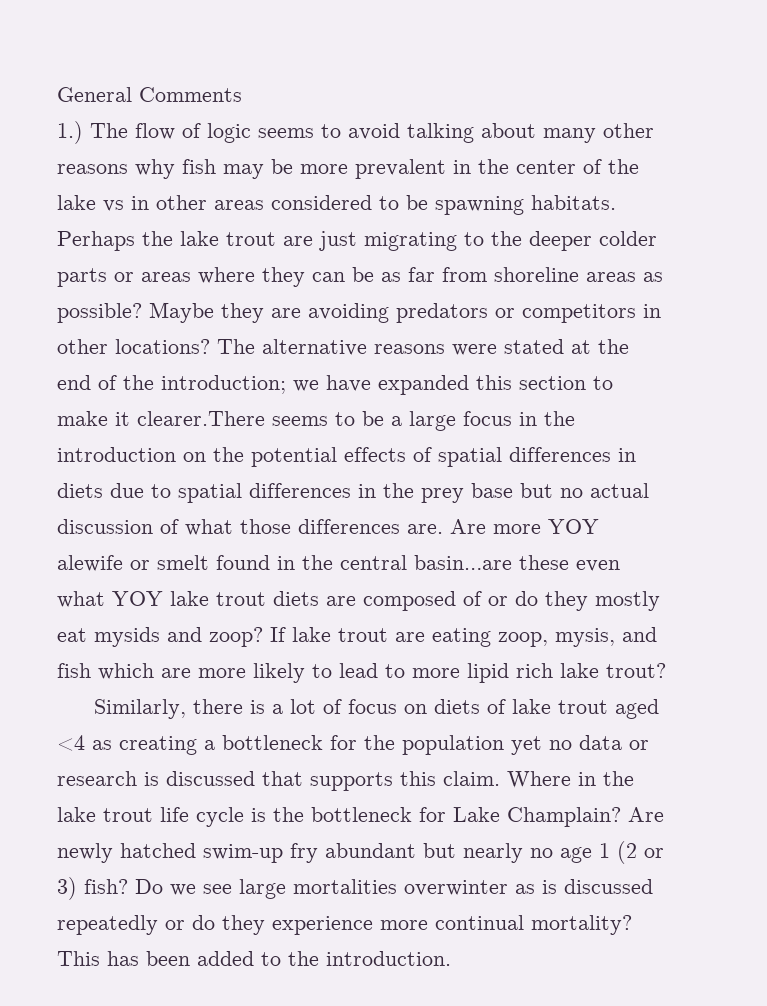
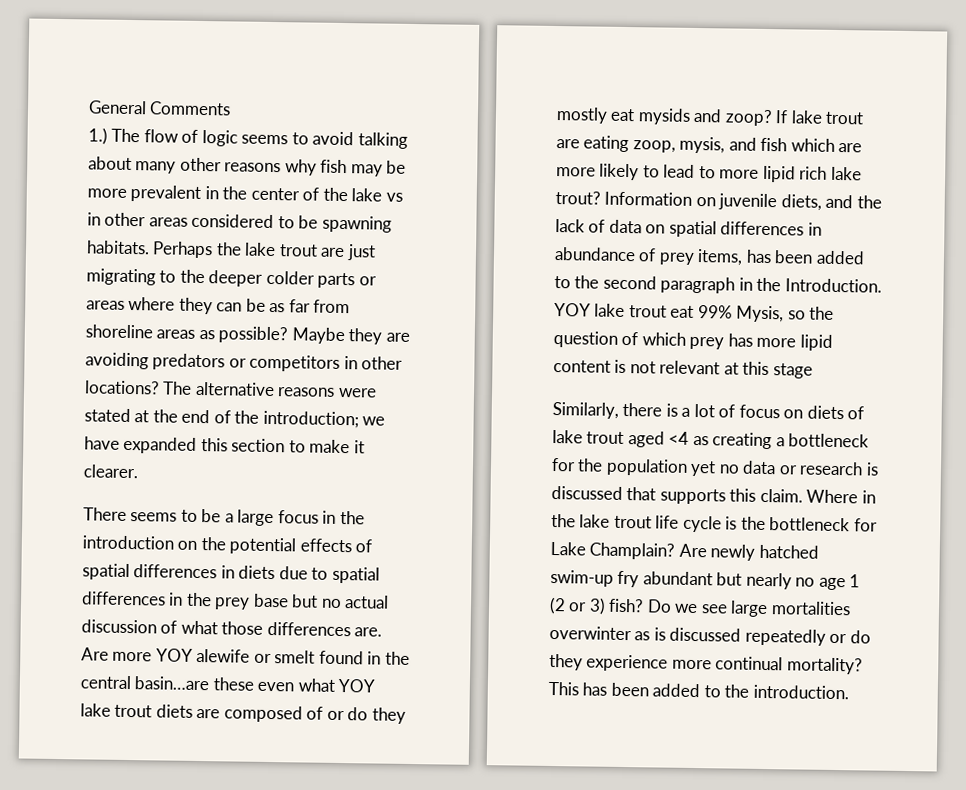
[137,411,265,426] clearer.There -> [83,464,138,479] [83,507,127,521] clearer. // There
(666, 670) none -> [604,191,882,211] [555,219,822,238] [554,247,865,266] [554,275,882,294] [554,302,835,323] [553,330,833,351] [553,359,813,379] Information on juvenile diets, and the lack of data on spatial differences in abundance of prey items, has been added to the second paragraph in the Introduction. YOY lake trout eat 99% Mysis, so the question of which prey has more lipid content is not relevant at this stage

